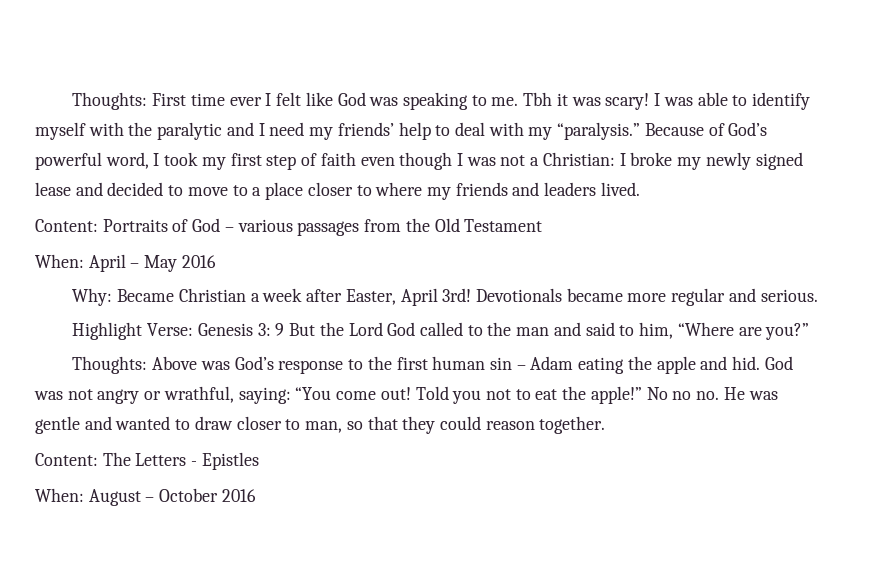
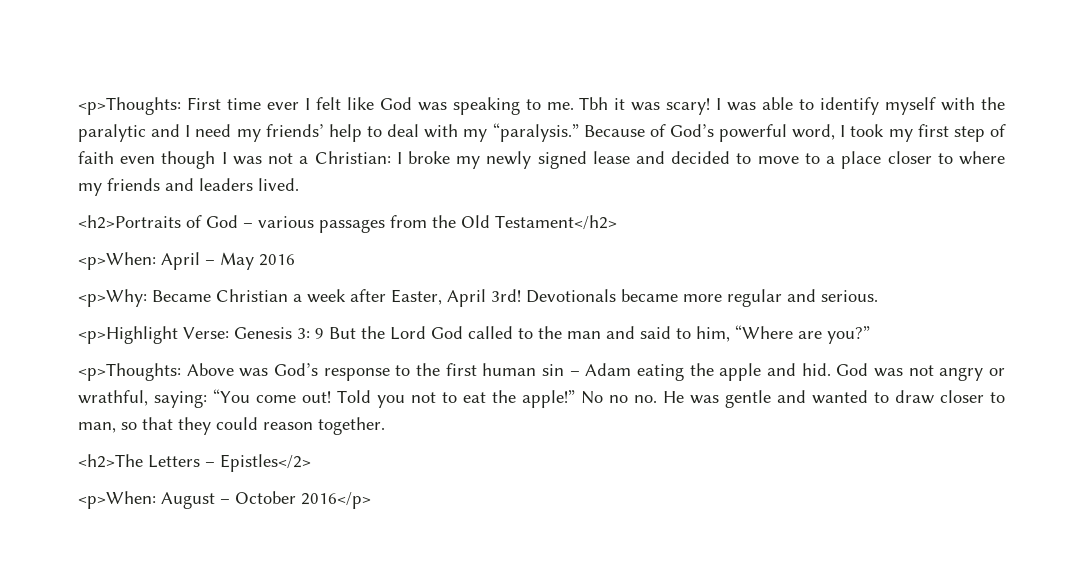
[72,92,148,110] Thoughts: -> [78,97,181,115] <p>Thoughts:
[35,219,168,232] Content: Portraits -> [78,215,181,229] <h2>Portraits
[464,219,543,232] [35,254,84,268] Testament // When: -> [495,215,617,230] [78,252,156,270] Testament</h2> // <p>When:
[72,288,113,306] Why: -> [78,289,147,307] <p>Why:
[72,322,143,340] Highlight -> [78,326,178,344] <p>Highlight
[72,356,148,374] Thoughts: -> [78,363,181,381] <p>Thoughts:
[35,452,259,470] [35,488,84,502] Content: The Letters - Epistles // When: -> [78,454,311,472] [78,491,156,509] <h2>The Letters – Epistles</2> // <p>When:
[221,489,256,502] 2016 -> [301,492,371,509] 2016</p>

